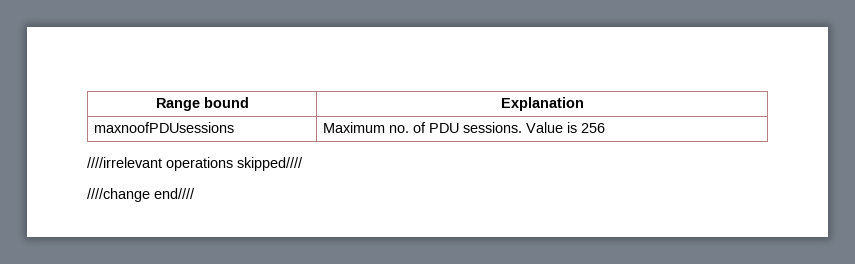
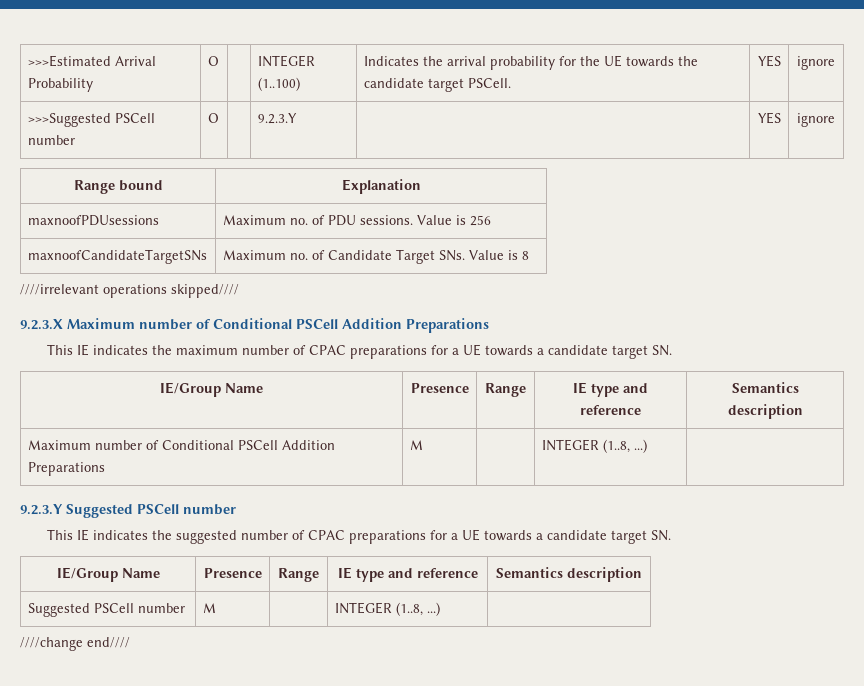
(155, 104) none -> [27,55,156,67] [27,78,93,92] [207,56,219,66] [257,55,315,67] [257,77,300,91] [363,55,698,70] [363,78,511,92] [757,55,781,67] [797,56,835,70] [27,113,155,127] [27,135,75,145] [207,113,219,123] [257,113,297,124] [757,112,781,124] [797,113,835,127] >>>Estimated Arrival Probability | O | | INTEGER (1..100) | Indicates the arrival probability for the UE towards the candidate target PSCell. | YES | ignore // >>>Suggested PSCell number | O | | 9.2.3.Y | | YES | ignore //
[87,157,303,171] // ////irrelevant operations skipped//// -> [27,249,207,264] [222,249,529,264] [20,284,239,298] [20,318,489,333] [47,344,673,359] [160,382,263,397] [410,383,469,393] [485,383,526,397] [573,382,648,397] [580,405,641,415] [731,382,799,393] [727,404,803,419] [27,440,335,450] [27,462,105,476] [409,440,423,450] [541,439,647,453] [20,504,236,518] [47,529,672,544] [56,567,160,582] [203,568,262,578] [278,568,319,582] [337,567,478,582] [495,567,642,582] [27,603,185,617] [202,603,216,613] [334,602,440,616] // maxnoofCandidateTargetSNs | Maximum no. of Candidate Target SNs. Value is 8 // ////irrelevant operations skipped//// // 9.2.3.X Maximum number of Conditional PSCell Addition Preparations // This IE indicates the maximum number of CPAC preparations for a UE towards a candidate target SN. // IE/Group Name | Presence | Range | IE type and reference | Semantics description // Maximum number of Conditional PSCell Addition Preparations | M | | INTEGER (1..8, ...) | // 9.2.3.Y Suggested PSCell number // This IE indicates the suggested number of CPAC preparations for a UE towards a candidate target SN. // IE/Group Name | Presence | Range | IE type and reference | Semantics description // Suggested PSCell number | M | | INTEGER (1..8, ...) |

